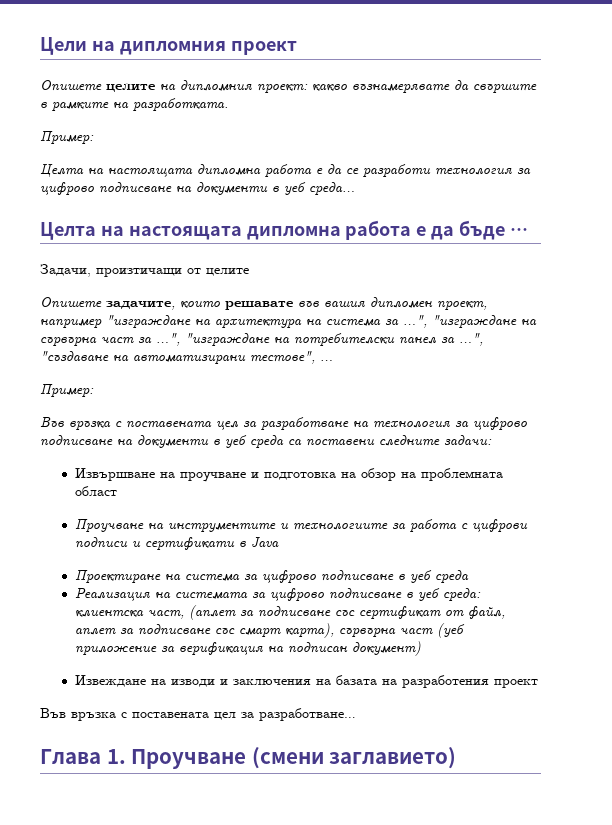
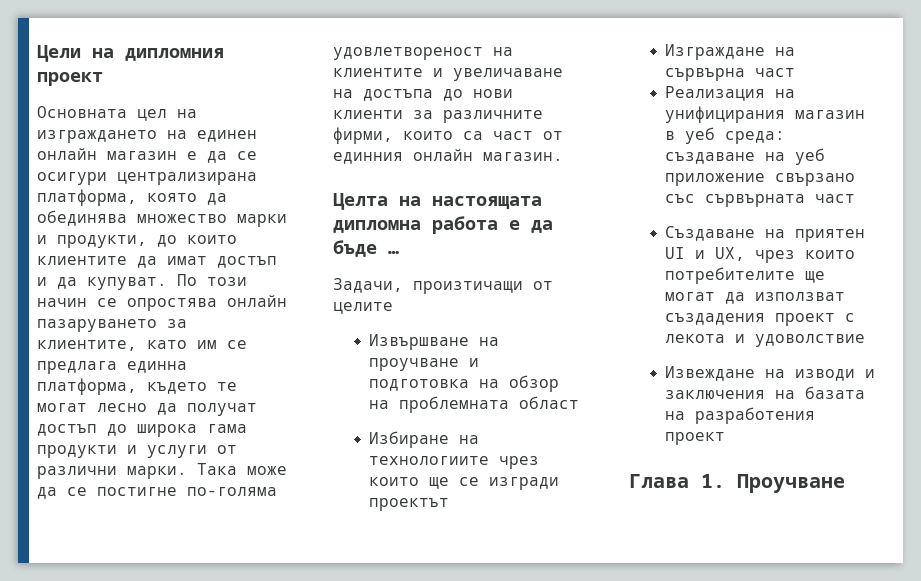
[40,80,537,94] [40,98,228,112] [40,131,94,145] [40,164,531,178] [40,182,355,196] Опишете целите на дипломния проект: какво възнамерявате да свършите в рамките на разработката. // Пример: // Целта на настоящата дипломна работа е да се разработи технология за цифрово подписване на документи в уеб среда… -> [37,106,197,121] [37,130,257,143] [37,148,257,163] [37,172,257,185] [37,189,227,206] [37,210,287,227] [37,235,237,248] [37,256,277,268] [37,274,247,290] [37,295,287,311] [37,319,187,332] [37,340,247,351] [37,361,187,374] [37,378,237,395] [37,403,257,416] [37,424,247,437] [37,445,237,458] [37,463,287,479] [37,487,277,499] [333,47,513,60] [333,68,563,81] [333,89,513,101] [333,110,543,123] [333,127,563,144] [333,149,563,164] Основната цел на изграждането на единен онлайн магазин е да се осигури централизирана платформа, която да обединява множество марки и продукти, до които клиентите да имат достъп и да купуват. По този начин се опростява онлайн пазаруването за клиентите, като им се предлага единна платформа, където те могат лесно да получат достъп до широка гама продукти и услуги от различни марки. Така може да се постигне по-голяма удовлетвореност на клиентите и увеличаване на достъпа до нови клиенти за различните фирми, които са част от единния онлайн магазин.
[40,297,487,311] [40,315,537,329] [40,333,483,347] [40,351,333,365] [40,384,94,398] [40,417,527,431] [40,435,492,449] // Опишете задачите, които решавате във вашия дипломен проект, например "изграждане на архитектура на система за …", "изграждане на сървърна част за …", "изграждане на потребителски панел за …", "създаване на автоматизирани тестове", … // Пример: // Във връзка с поставената цел за разработване на технология за цифрово подписване на документи в уеб среда са поставени следните задачи: -> (393, 308) none
[74,519,528,533] [74,537,279,551] [74,570,469,584] [74,588,481,602] [74,605,505,620] [74,623,465,638] [74,641,421,656] Проучване на инструментите и технологиите за работа с цифрови подписи и сертификати в Java // Проектиране на система за цифрово подписване в уеб среда // Реализация на системата за цифрово подписване в уеб среда: клиентска част, (аплет за подписване със сертификат от файл, аплет за подписване със смарт карта), сървърна част (уеб приложение за верификация на подписан документ) -> [368,431,479,448] [368,456,539,469] [368,477,559,490] [368,498,449,511] [664,44,795,60] [664,68,795,81] [664,86,795,101] [664,106,865,123] [664,127,785,144] [664,148,825,165] [664,173,855,186] [664,194,855,207] [664,226,865,242] [664,247,855,263] [664,267,825,284] [664,292,845,304] [664,313,855,326] [664,334,865,347] Избиране на технологиите чрез които ще се изгради проектът // Изграждане на сървърна част // Реализация на унифицирания магазин в уеб среда: създаване на уеб приложение свързано със сървърната част // Създаване на приятен UI и UX, чрез които потребителите ще могат да използват създадения проект с лекота и удоволствие
[40,708,356,721] // Във връзка с поставената цел за разработване… -> (725, 438) none
[251,747,457,769] (смени заглавието) -> (845, 483) none

